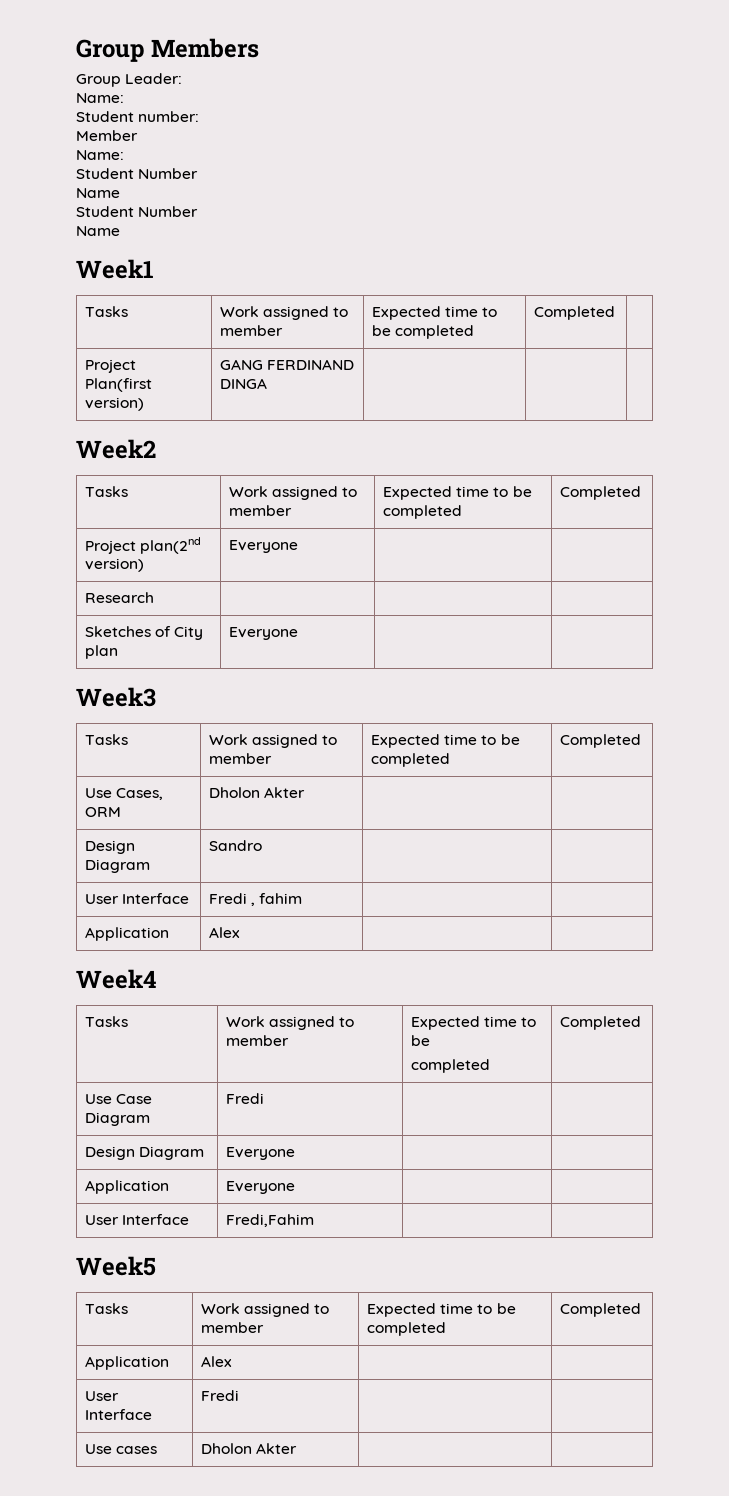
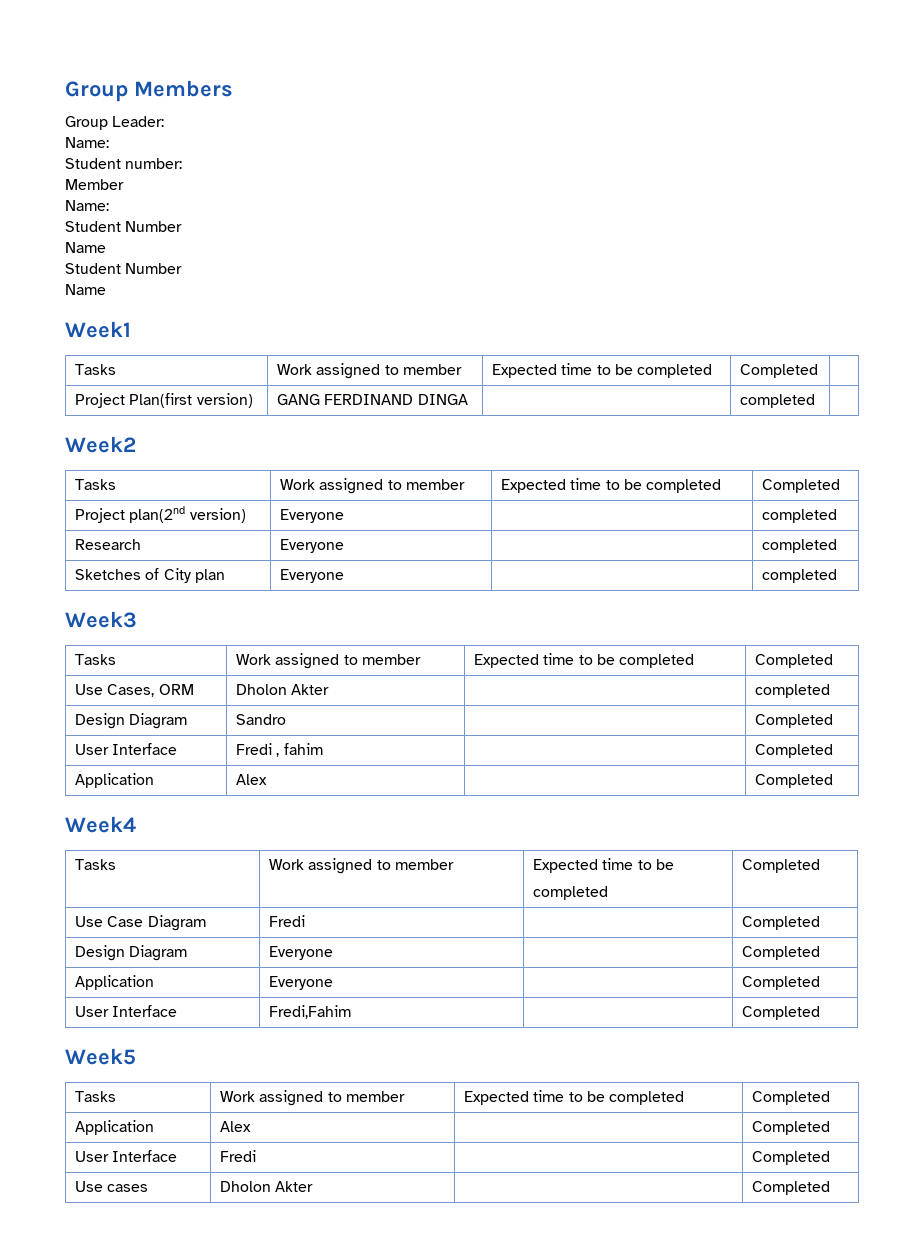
(268, 383) none -> [740,394,816,408] completed
(299, 546) none -> [762,509,838,523] completed
(155, 597) | | -> [280,539,345,553] [762,539,838,553] Everyone | | completed
(299, 633) none -> [762,569,838,583] completed
(306, 792) none -> [755,684,831,698] completed
(263, 845) none -> [755,714,834,728] Completed
[85,927,170,941] [209,927,241,938] // Application | Alex | | -> [755,744,834,758] [75,773,155,788] [236,774,268,785] [755,774,834,788] Completed // Application | Alex | | Completed
(265, 1098) none -> [742,916,821,930] Completed
(296, 1153) none -> [742,946,821,960] Completed
(296, 1187) none -> [742,976,821,990] Completed
(315, 1220) none -> [742,1006,821,1020] Completed
(233, 1361) none -> [752,1121,831,1135] Completed
(240, 1395) none -> [752,1151,831,1165] Completed
(298, 1448) none -> [752,1181,831,1195] Completed

